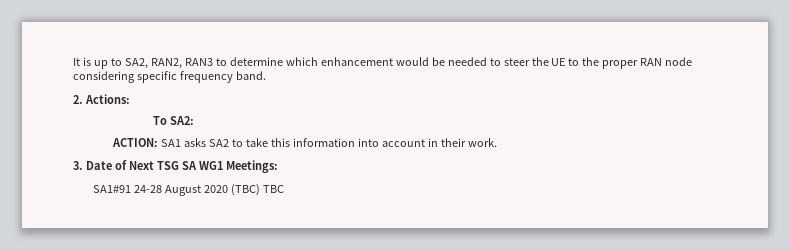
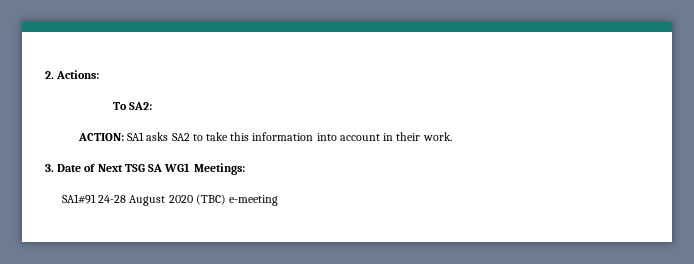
[73,57,693,69] [73,71,266,83] It is up to SA2, RAN2, RAN3 to determine which enhancement would be needed to steer the UE to the proper RAN node considering specific frequency band. // -> (45, 75) none
[262,185,284,193] TBC -> [229,195,279,206] e-meeting

